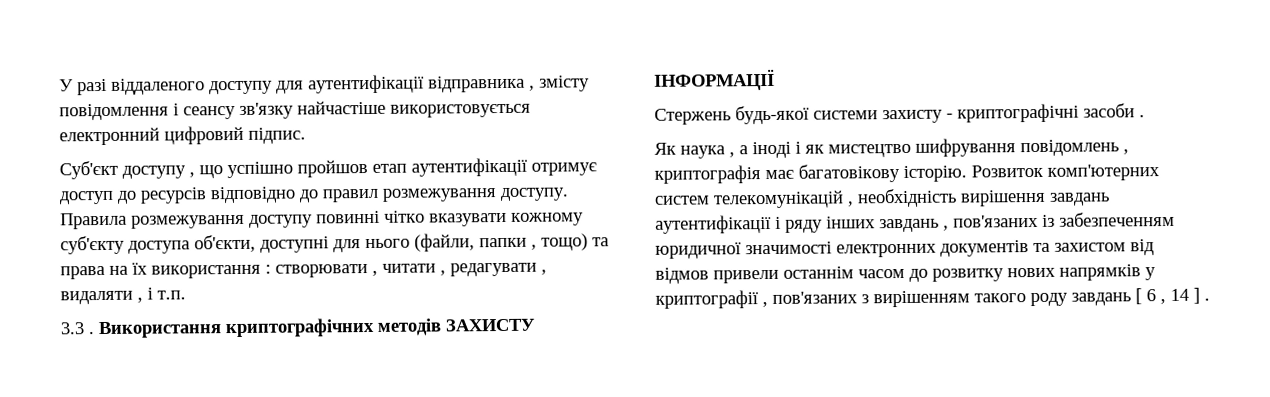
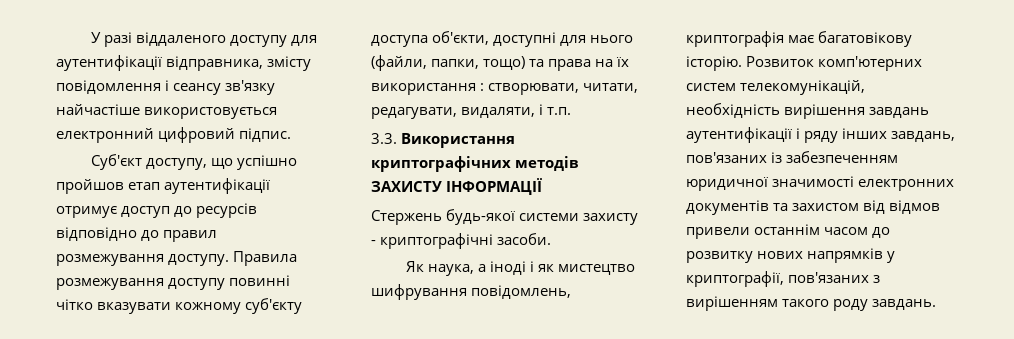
[428,75,535,93] відправника , -> [166,56,264,71] відправника,
[122,165,195,179] доступу , -> [146,158,208,170] доступу,
[479,237,537,250] папки , -> [431,59,480,69] папки,
[275,262,547,278] [60,290,143,305] створювати , читати , редагувати , видаляти , -> [488,83,639,95] [371,107,536,119] створювати, читати, редагувати, видаляти,
[60,322,95,335] 3.3 . -> [371,133,397,144] 3.3.
[1083,103,1145,118] засоби . -> [497,233,552,245] засоби.
[680,145,735,159] наука , -> [428,264,475,276] наука,
[1020,139,1129,157] повідомлень , -> [471,285,572,299] повідомлень,
[713,190,854,209] телекомунікацій , -> [740,80,866,95] телекомунікацій,
[879,218,949,233] завдань , -> [891,131,956,142] завдань,
[655,290,768,309] криптографії , -> [686,271,784,287] криптографії,
[1071,287,1210,306] завдань [ 6 , 14 ] . -> [872,299,937,310] завдань.

